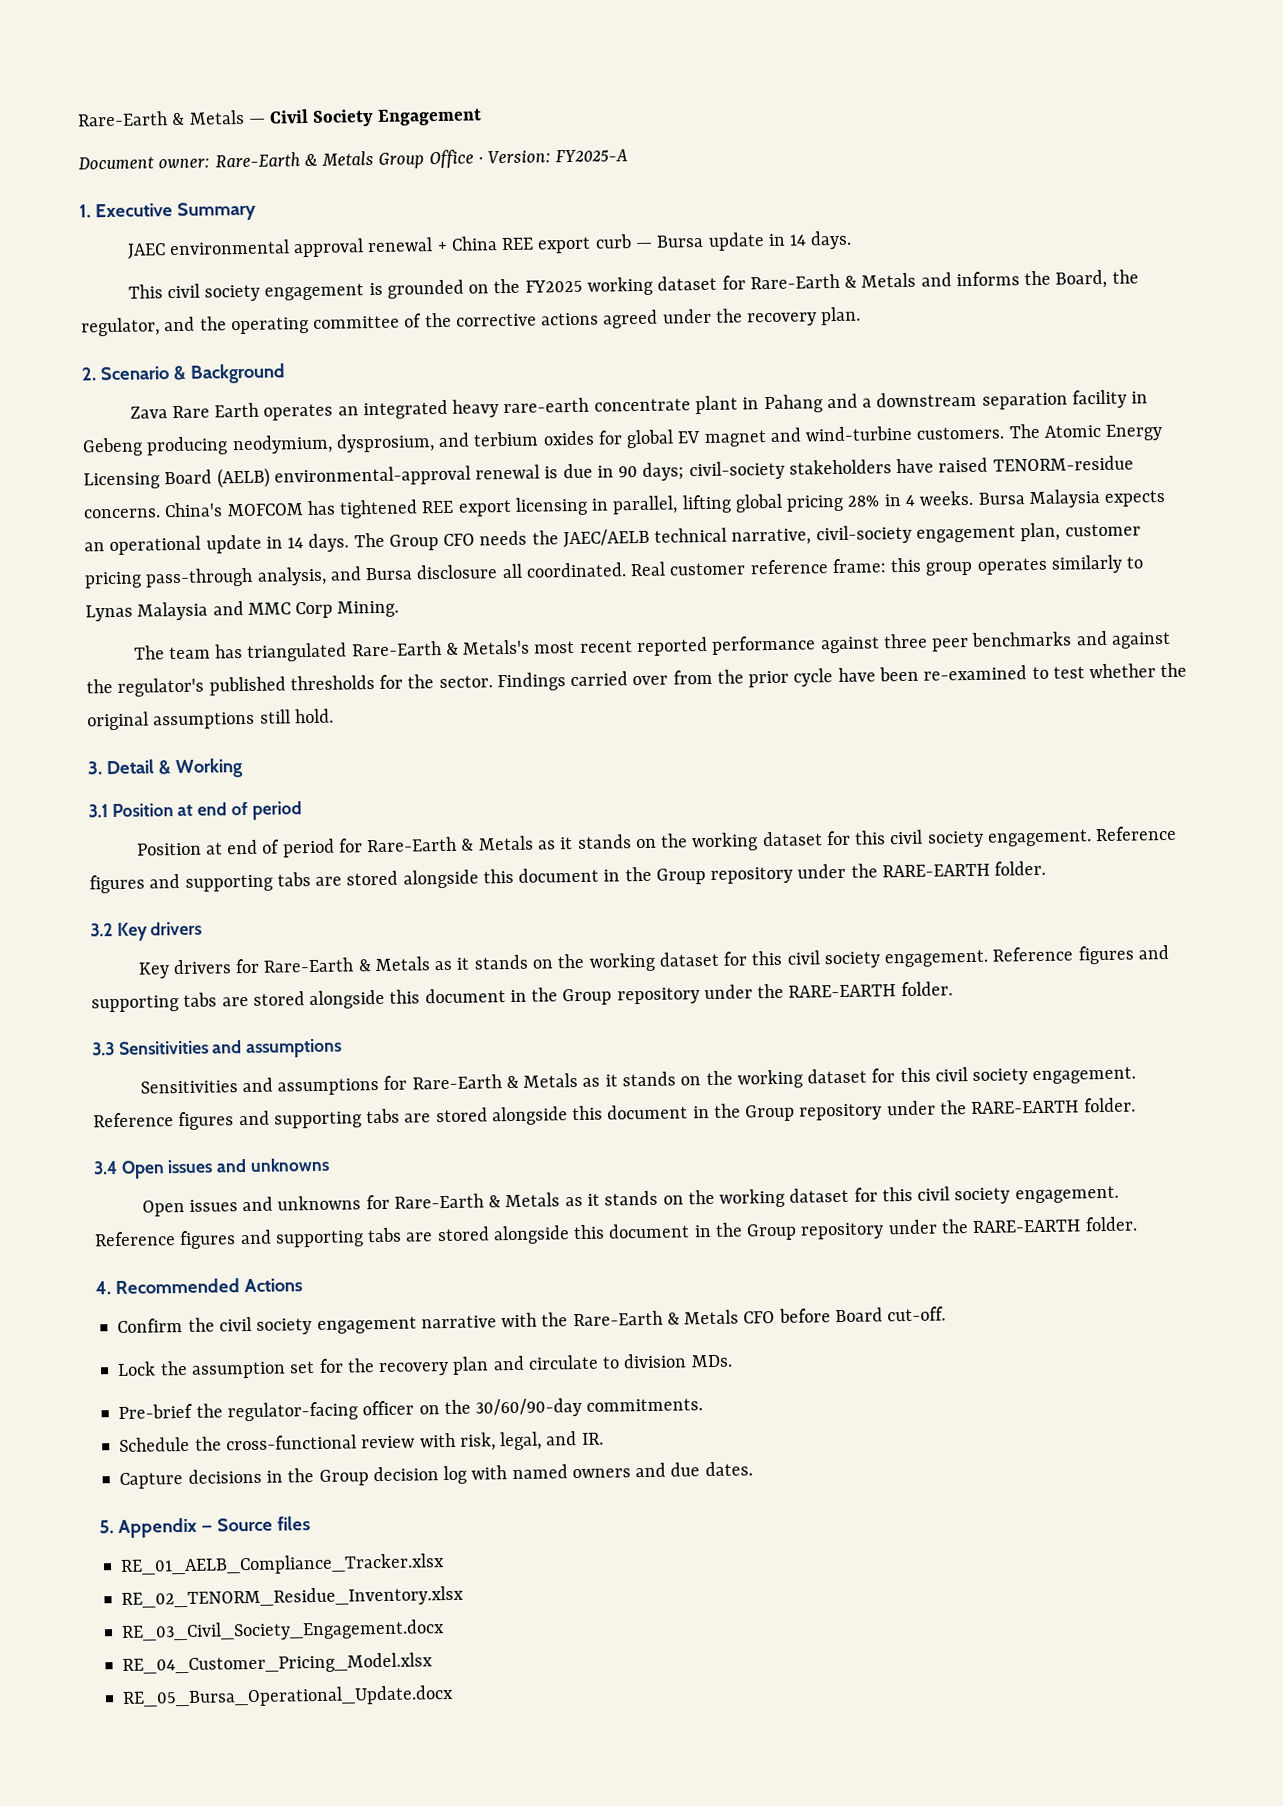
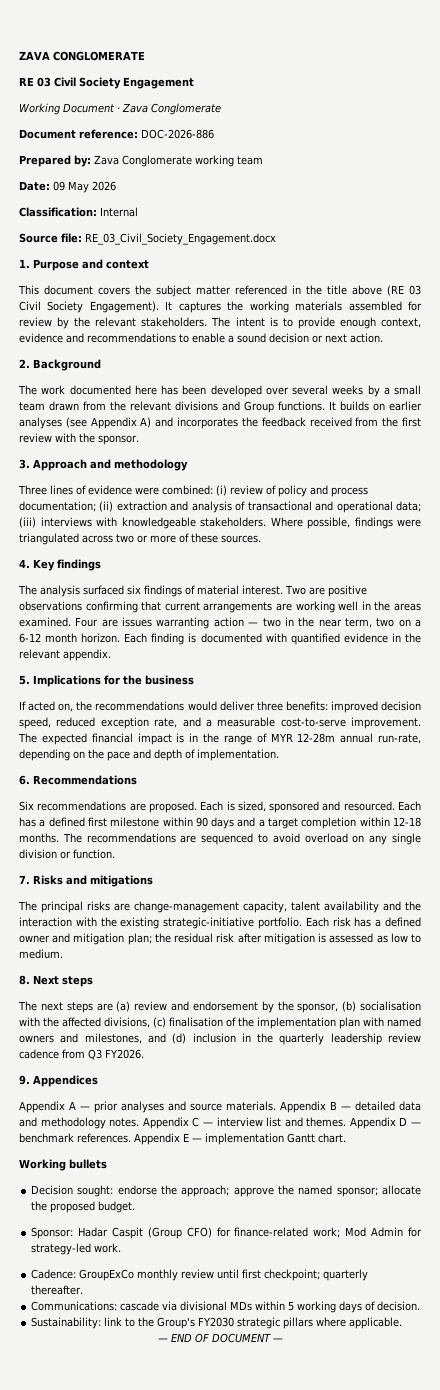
[77,109,266,127] Rare-Earth & Metals — -> [19,51,145,61] [19,77,51,87] ZAVA CONGLOMERATE // RE 03
[78,149,629,170] [79,201,256,221] [126,230,853,259] [127,269,1139,302] [81,306,862,337] [81,363,286,384] [129,389,1149,421] [82,423,1164,457] [83,455,1134,490] [83,488,1167,519] [84,522,1141,556] [84,554,1144,589] [85,600,400,622] [133,630,1171,662] [86,662,1188,697] [87,708,334,731] [87,758,244,779] [88,801,302,820] [136,825,1178,858] [89,860,1047,894] [90,921,203,941] [137,944,1169,979] [91,981,953,1013] [92,1038,343,1059] [139,1066,1137,1096] [93,1097,1136,1131] [93,1157,330,1179] [141,1185,1119,1217] [94,1216,1138,1250] [95,1278,303,1295] [117,1306,947,1335] [117,1353,733,1379] [118,1397,704,1422] [119,1431,604,1452] [119,1461,753,1489] [99,1516,311,1539] [120,1553,446,1576] [121,1585,465,1609] [121,1619,446,1642] [122,1652,434,1675] [122,1684,455,1708] Document owner: Rare-Earth & Metals Group Office · Version: FY2025-A // 1. Executive Summary // JAEC environmental approval renewal + China REE export curb — Bursa update in 14 days. // This civil society engagement is grounded on the FY2025 working dataset for Rare-Earth & Metals and informs the Board, the regulator, and the operating committee of the corrective actions agreed under the recovery plan. // 2. Scenario & Background // Zava Rare Earth operates an integrated heavy rare-earth concentrate plant in Pahang and a downstream separation facility in Gebeng producing neodymium, dysprosium, and terbium oxides for global EV magnet and wind-turbine customers. The Atomic Energy Licensing Board (AELB) environmental-approval renewal is due in 90 days; civil-society stakeholders have raised TENORM-residue concerns. China's MOFCOM has tightened REE export licensing in parallel, lifting global pricing 28% in 4 weeks. Bursa Malaysia expects an operational update in 14 days. The Group CFO needs the JAEC/AELB technical narrative, civil-society engagement plan, customer pricing pass-through analysis, and Bursa disclosure all coordinated. Real customer reference frame: this group operates similarly to Lynas Malaysia and MMC Corp Mining. // The team has triangulated Rare-Earth & Metals's most recent reported performance against three peer benchmarks and against the regulator's published thresholds for the sector. Findings carried over from the prior cycle have been re-examined to test whether the original assumptions still hold. // 3. Detail & Working // 3.1 Position at end of period // Position at end of period for Rare-Earth & Metals as it stands on the working dataset for this civil society engagement. Reference figures and supporting tabs are stored alongside this document in the Group repository under the RARE-EARTH folder. // 3.2 Key drivers // Key drivers for Rare-Earth & Metals as it stands on the working dataset for this civil society engagement. Reference figures and supporting tabs are stored alongside this document in the Group repository under the RARE-EARTH folder. // 3.3 Sensitivities and assumptions // Sensitivities and assumptions for Rare-Earth & Metals as it stands on the working dataset for this civil society engagement. Reference figures and supporting tabs are stored alongside this document in the Group repository under the RARE-EARTH folder. // 3.4 Open issues and unknowns // Open issues and unknowns for Rare-Earth & Metals as it stands on the working dataset for this civil society engagement. Reference figures and supporting tabs are stored alongside this document in the Group repository under the RARE-EARTH folder. // 4. Recommended Actions // Confirm the civil society engagement narrative with the Rare-Earth & Metals CFO before Board cut-off. // Lock the assumption set for the recovery plan and circulate to division MDs. // Pre-brief the regulator-facing officer on the 30/60/90-day commitments. // Schedule the cross-functional review with risk, legal, and IR. // Capture decisions in the Group decision log with named owners and due dates. // 5. Appendix — Source files // RE_01_AELB_Compliance_Tracker.xlsx // RE_02_TENORM_Residue_Inventory.xlsx // RE_03_Civil_Society_Engagement.docx // RE_04_Customer_Pricing_Model.xlsx // RE_05_Bursa_Operational_Update.docx -> [19,103,221,115] [19,129,214,139] [19,155,263,167] [19,181,116,193] [19,207,138,217] [19,233,276,245] [19,259,149,271] [18,285,421,297] [19,301,423,313] [19,317,421,329] [19,333,383,343] [19,359,101,371] [18,385,421,397] [19,401,422,413] [19,417,421,429] [19,433,139,445] [19,459,188,471] [18,485,368,497] [19,501,422,513] [19,517,421,529] [19,533,261,545] [19,559,101,571] [18,585,367,597] [19,601,422,613] [19,617,421,629] [19,633,421,645] [19,649,111,661] [19,675,194,687] [19,701,422,713] [19,717,421,729] [18,733,421,745] [19,749,279,761] [19,775,137,785] [19,801,422,813] [19,817,422,829] [19,833,422,845] [19,849,115,859] [19,875,153,887] [18,901,421,913] [19,917,422,929] [19,933,421,945] [19,949,63,959] [19,975,93,987] [18,1001,421,1013] [19,1017,421,1029] [19,1033,422,1045] [19,1049,144,1060] [19,1075,98,1087] [19,1101,421,1113] [19,1117,421,1129] [19,1133,346,1145] [19,1159,107,1171] [31,1185,421,1197] [31,1201,136,1213] [31,1227,422,1239] [31,1243,122,1255] [31,1269,369,1281] [31,1285,84,1295] [31,1301,421,1313] [31,1317,403,1329] [157,1333,283,1343] Working Document · Zava Conglomerate // Document reference: DOC-2026-886 // Prepared by: Zava Conglomerate working team // Date: 09 May 2026 // Classification: Internal // Source file: RE_03_Civil_Society_Engagement.docx // 1. Purpose and context // This document covers the subject matter referenced in the title above (RE 03 Civil Society Engagement). It captures the working materials assembled for review by the relevant stakeholders. The intent is to provide enough context, evidence and recommendations to enable a sound decision or next action. // 2. Background // The work documented here has been developed over several weeks by a small team drawn from the relevant divisions and Group functions. It builds on earlier analyses (see Appendix A) and incorporates the feedback received from the first review with the sponsor. // 3. Approach and methodology // Three lines of evidence were combined: (i) review of policy and process documentation; (ii) extraction and analysis of transactional and operational data; (iii) interviews with knowledgeable stakeholders. Where possible, findings were triangulated across two or more of these sources. // 4. Key findings // The analysis surfaced six findings of material interest. Two are positive observations confirming that current arrangements are working well in the areas examined. Four are issues warranting action — two in the near term, two on a 6-12 month horizon. Each finding is documented with quantified evidence in the relevant appendix. // 5. Implications for the business // If acted on, the recommendations would deliver three benefits: improved decision speed, reduced exception rate, and a measurable cost-to-serve improvement. The expected financial impact is in the range of MYR 12-28m annual run-rate, depending on the pace and depth of implementation. // 6. Recommendations // Six recommendations are proposed. Each is sized, sponsored and resourced. Each has a defined first milestone within 90 days and a target completion within 12-18 months. The recommendations are sequenced to avoid overload on any single division or function. // 7. Risks and mitigations // The principal risks are change-management capacity, talent availability and the interaction with the existing strategic-initiative portfolio. Each risk has a defined owner and mitigation plan; the residual risk after mitigation is assessed as low to medium. // 8. Next steps // The next steps are (a) review and endorsement by the sponsor, (b) socialisation with the affected divisions, (c) finalisation of the implementation plan with named owners and milestones, and (d) inclusion in the quarterly leadership review cadence from Q3 FY2026. // 9. Appendices // Appendix A — prior analyses and source materials. Appendix B — detailed data and methodology notes. Appendix C — interview list and themes. Appendix D — benchmark references. Appendix E — implementation Gantt chart. // Working bullets // Decision sought: endorse the approach; approve the named sponsor; allocate the proposed budget. // Sponsor: Hadar Caspit (Group CFO) for finance-related work; Mod Admin for strategy-led work. // Cadence: GroupExCo monthly review until first checkpoint; quarterly thereafter. // Communications: cascade via divisional MDs within 5 working days of decision. // Sustainability: link to the Group's FY2030 strategic pillars where applicable. // — END OF DOCUMENT —

